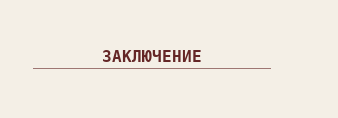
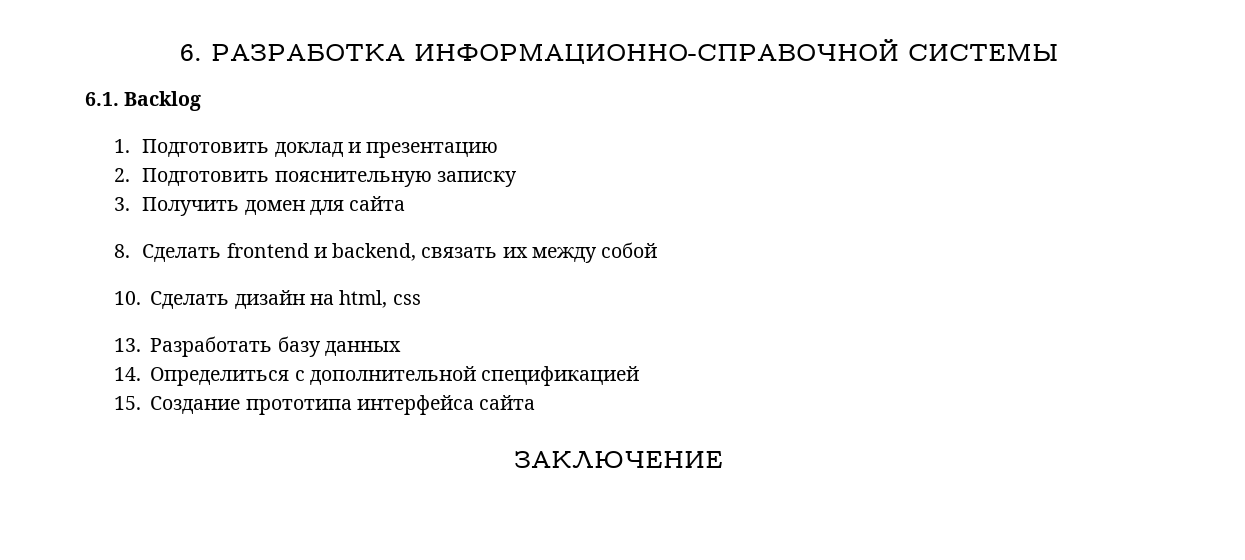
(102, 56) none -> [179,39,1058,64] [85,91,202,111] [113,139,499,158] [113,168,517,187] [113,196,406,216] [113,242,658,263] [113,290,421,309] [113,336,401,357] [113,366,640,386] [113,395,536,415] 6. РАЗРАБОТКА ИНФОРМАЦИОННО-СПРАВОЧНОЙ СИСТЕМЫ // 6.1. Backlog // 1. Подготовить доклад и презентацию // 2. Подготовить пояснительную записку // 3. Получить домен для сайта // 8. Сделать frontend и backend, связать их между собой // 10. Сделать дизайн на html, css // 13. Разработать базу данных // 14. Определиться с дополнительной спецификацией // 15. Создание прототипа интерфейса сайта //

